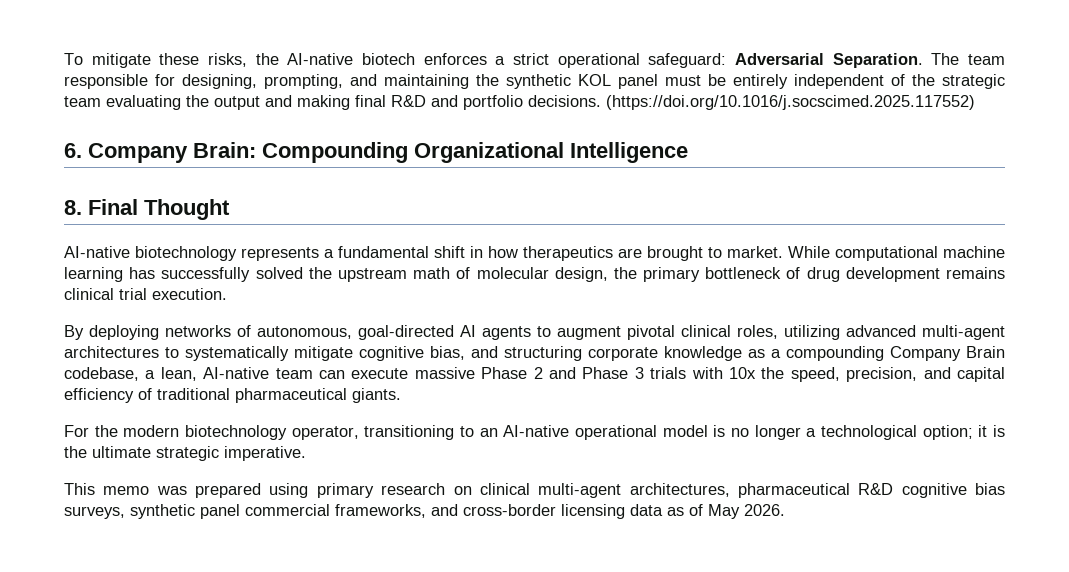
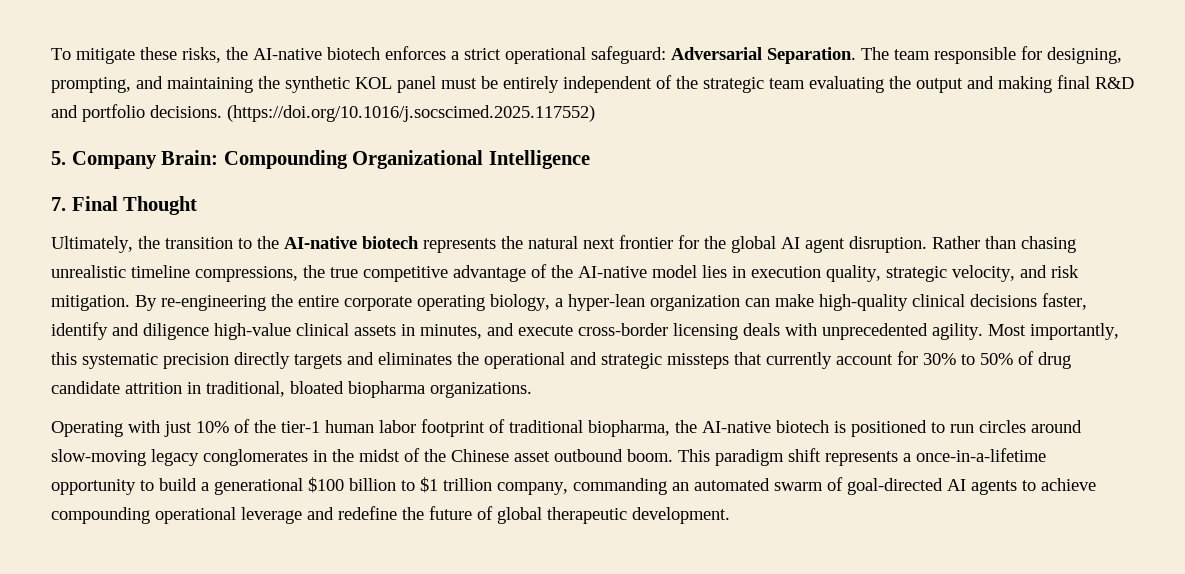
[64,143,82,158] 6. -> [51,151,66,165] 5.
[64,200,82,215] 8. -> [51,197,66,211] 7.
[64,246,1005,261] [64,267,1005,282] [64,288,227,300] [64,325,1005,340] [64,346,1005,361] [64,367,1005,382] [64,388,401,403] [64,425,1005,440] [64,446,306,461] [64,483,1006,498] [64,504,785,519] AI-native biotechnology represents a fundamental shift in how therapeutics are brought to market. While computational machine learning has successfully solved the upstream math of molecular design, the primary bottleneck of drug development remains clinical trial execution. // By deploying networks of autonomous, goal-directed AI agents to augment pivotal clinical roles, utilizing advanced multi-agent architectures to systematically mitigate cognitive bias, and structuring corporate knowledge as a compounding Company Brain codebase, a lean, AI-native team can execute massive Phase 2 and Phase 3 trials with 10x the speed, precision, and capital efficiency of traditional pharmaceutical giants. // For the modern biotechnology operator, transitioning to an AI-native operational model is no longer a technological option; it is the ultimate strategic imperative. // This memo was prepared using primary research on clinical multi-agent architectures, pharmaceutical R&D cognitive bias surveys, synthetic panel commercial frameworks, and cross-border licensing data as of May 2026. -> [51,235,1076,253] [51,264,1079,282] [51,293,1087,311] [51,322,1119,340] [51,351,1071,369] [51,381,532,398] [51,419,1082,437] [51,448,1046,466] [51,477,1096,495] [51,506,730,524] Ultimately, the transition to the AI-native biotech represents the natural next frontier for the global AI agent disruption. Rather than chasing unrealistic timeline compressions, the true competitive advantage of the AI-native model lies in execution quality, strategic velocity, and risk mitigation. By re-engineering the entire corporate operating biology, a hyper-lean organization can make high-quality clinical decisions faster, identify and diligence high-value clinical assets in minutes, and execute cross-border licensing deals with unprecedented agility. Most importantly, this systematic precision directly targets and eliminates the operational and strategic missteps that currently account for 30% to 50% of drug candidate attrition in traditional, bloated biopharma organizations. // Operating with just 10% of the tier-1 human labor footprint of traditional biopharma, the AI-native biotech is positioned to run circles around slow-moving legacy conglomerates in the midst of the Chinese asset outbound boom. This paradigm shift represents a once-in-a-lifetime opportunity to build a generational $100 billion to $1 trillion company, commanding an automated swarm of goal-directed AI agents to achieve compounding operational leverage and redefine the future of global therapeutic development.

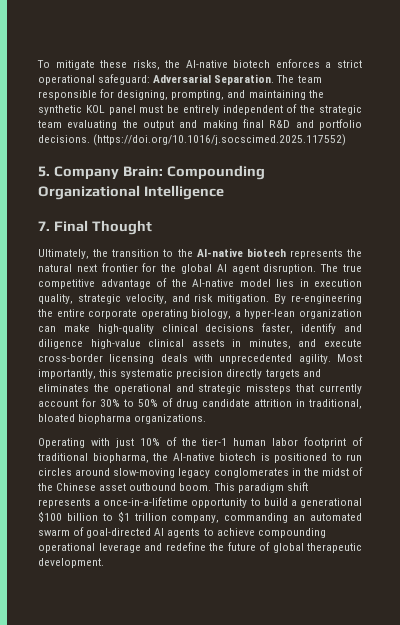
[932,236,1076,253] [51,265,325,282] Rather than chasing unrealistic timeline compressions, the -> [320,264,339,272] The

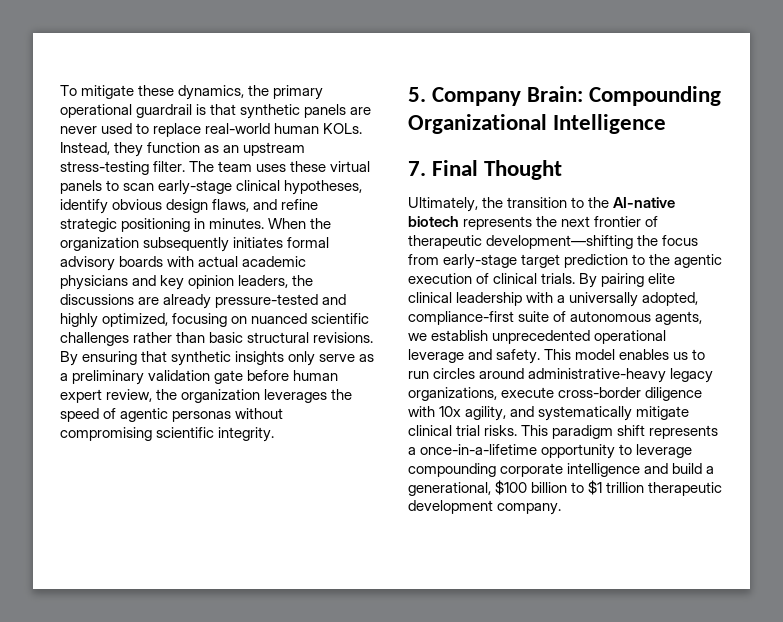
[132,59,362,70] [38,74,322,85] [38,89,324,100] [38,104,362,115] [38,119,362,130] [38,134,347,146] risks, the AI-native biotech enforces a strict operational safeguard: Adversarial Separation. The team responsible for designing, prompting, and maintaining the synthetic KOL panel must be entirely independent of the strategic team evaluating the output and making final R&D and portfolio decisions. (https://doi.org/10.1016/j.socscimed.2025.117552) -> [178,85,324,100] [60,104,372,119] [60,123,363,137] [60,142,306,157] [60,161,371,175] [60,180,363,195] [60,199,319,214] [60,218,332,232] [60,237,330,252] [60,256,307,271] [60,275,314,290] [60,294,347,309] [60,313,370,328] [60,332,374,346] [60,351,375,366] [60,370,339,385] [60,389,353,403] [60,408,284,422] [60,427,275,442] dynamics, the primary operational guardrail is that synthetic panels are never used to replace real-world human KOLs. Instead, they function as an upstream stress-testing filter. The team uses these virtual panels to scan early-stage clinical hypotheses, identify obvious design flaws, and refine strategic positioning in minutes. When the organization subsequently initiates formal advisory boards with actual academic physicians and key opinion leaders, the discussions are already pressure-tested and highly optimized, focusing on nuanced scientific challenges rather than basic structural revisions. By ensuring that synthetic insights only serve as a preliminary validation gate before human expert review, the organization leverages the speed of agentic personas without compromising scientific integrity.
[38,264,72,272] natural -> (558, 221) none
[142,263,363,274] [38,278,362,289] [38,294,362,304] [38,309,362,319] [38,323,362,334] [38,339,362,349] [38,354,362,364] [38,369,321,379] [38,384,362,394] [38,398,362,409] [38,414,207,424] [38,437,363,448] [38,453,362,463] [38,467,363,478] [38,483,212,491] for the global AI agent disruption. The true competitive advantage of the AI-native model lies in execution quality, strategic velocity, and risk mitigation. By re-engineering the entire corporate operating biology, a hyper-lean organization can make high-quality clinical decisions faster, identify and diligence high-value clinical assets in minutes, and execute cross-border licensing deals with unprecedented agility. Most importantly, this systematic precision directly targets and eliminates the operational and strategic missteps that currently account for 30% to 50% of drug candidate attrition in traditional, bloated biopharma organizations. // Operating with just 10% of the tier-1 human labor footprint of traditional biopharma, the AI-native biotech is positioned to run circles around slow-moving legacy conglomerates in the midst of the Chinese asset outbound boom. -> [645,216,659,227] [408,235,699,249] [408,254,723,269] [408,273,676,288] [408,292,699,307] [408,311,703,325] [408,330,667,344] [408,349,706,364] [408,368,714,383] [408,387,703,401] [408,406,690,421] [408,425,518,436] of therapeutic development—shifting the focus from early-stage target prediction to the agentic execution of clinical trials. By pairing elite clinical leadership with a universally adopted, compliance-first suite of autonomous agents, we establish unprecedented operational leverage and safety. This model enables us to run circles around administrative-heavy legacy organizations, execute cross-border diligence with 10x agility, and systematically mitigate clinical trial risks.
(261, 502) none -> [636,444,693,458] [408,463,669,477] leverage compounding corporate intelligence and
[300,498,362,508] generational -> [408,482,491,496] generational,
[171,513,362,523] [38,527,326,538] [38,542,362,553] [38,558,104,568] company, commanding an automated swarm of goal-directed AI agents to achieve compounding operational leverage and redefine the future of global therapeutic development. -> [648,482,723,496] [408,500,562,515] therapeutic development company.

